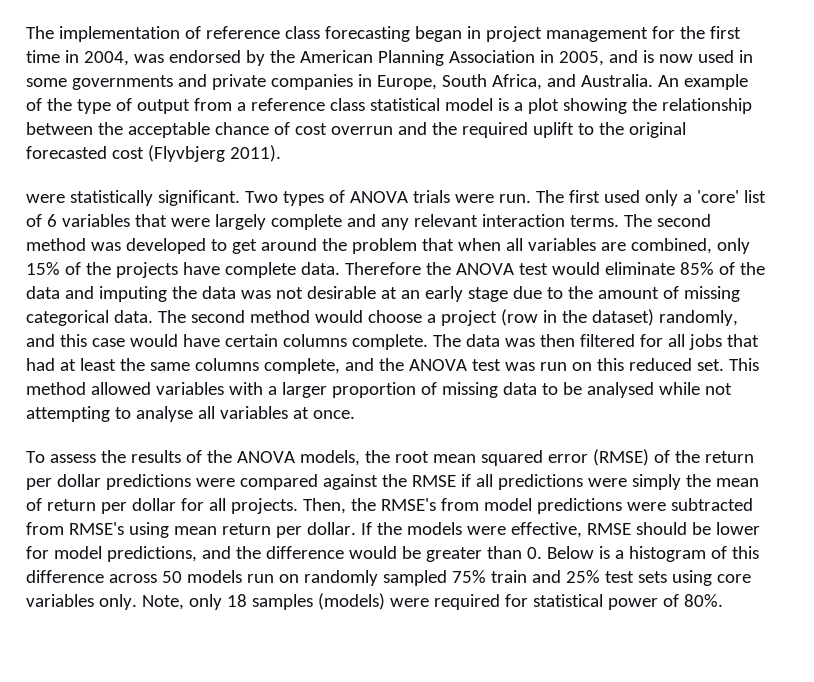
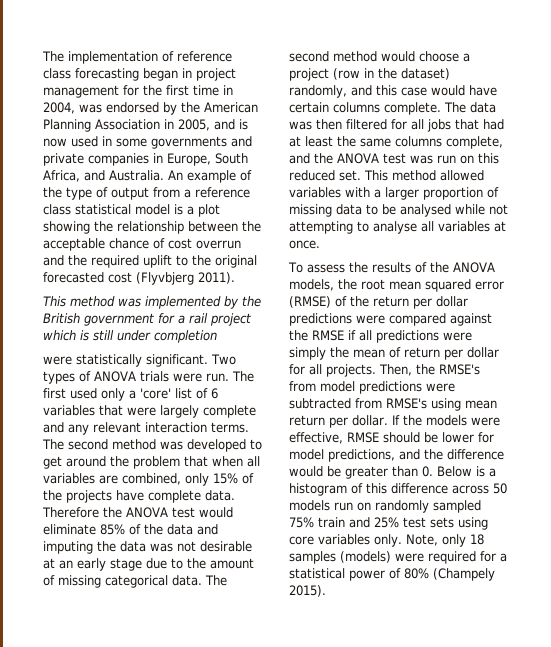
(281, 153) none -> [43,296,261,309] [43,313,251,326] [43,330,217,343] // This method was implemented by the British government for a rail project which is still under completion
(528, 600) none -> [500,553,507,562] a
[683,594,723,607] 80%. -> [404,568,495,581] [289,585,326,597] 80% (Champely 2015).

